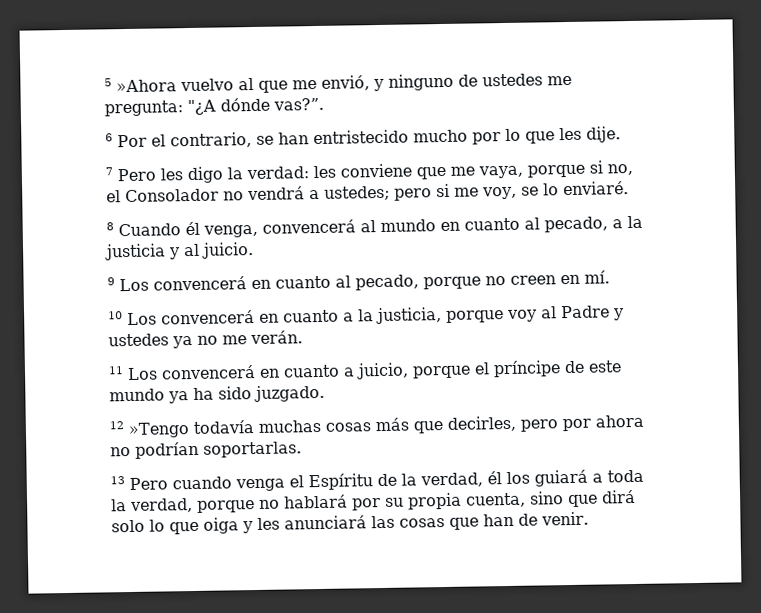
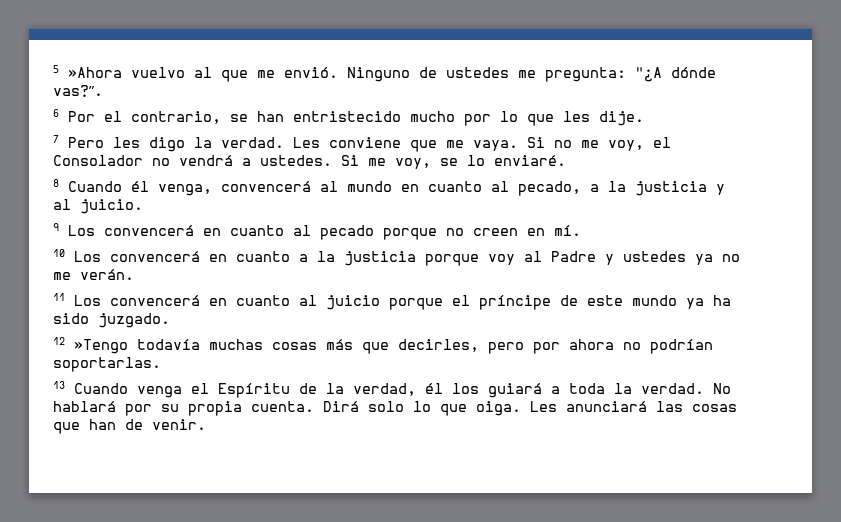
[321,73,454,92] envió, y ninguno -> [284,67,410,82] envió. Ninguno
[246,165,336,180] verdad: les -> [221,137,320,148] verdad. Les
[478,160,633,179] vaya, porque si no, -> [473,137,644,151] vaya. Si no me voy,
[324,183,450,201] ustedes; pero si -> [260,155,359,166] ustedes. Si
[355,274,419,291] pecado, -> [320,225,374,240] pecado
[376,307,442,325] justicia, -> [344,251,416,266] justicia
[343,362,409,380] a juicio, -> [299,295,380,310] al juicio
[129,476,232,491] Pero cuando -> [74,383,128,394] Cuando
[130,498,280,514] verdad, porque no -> [641,383,731,394] verdad. No
[465,489,636,508] [111,517,280,535] cuenta, sino que dirá solo lo que oiga y les -> [251,401,557,416] cuenta. Dirá solo lo que oiga. Les

